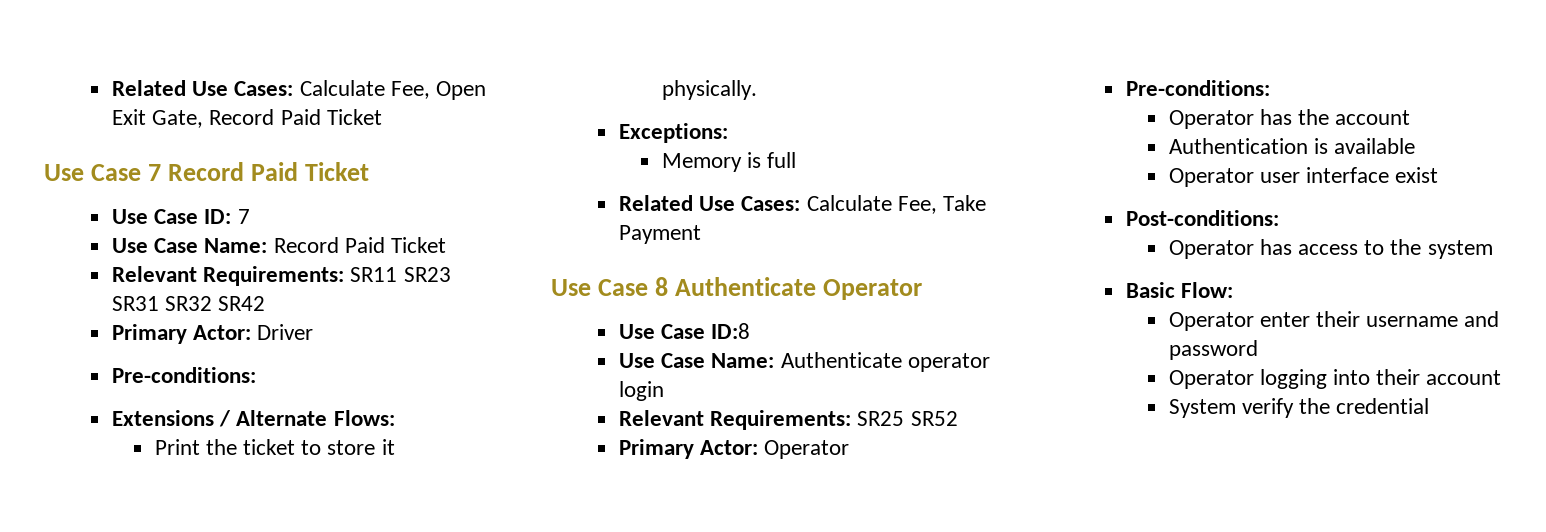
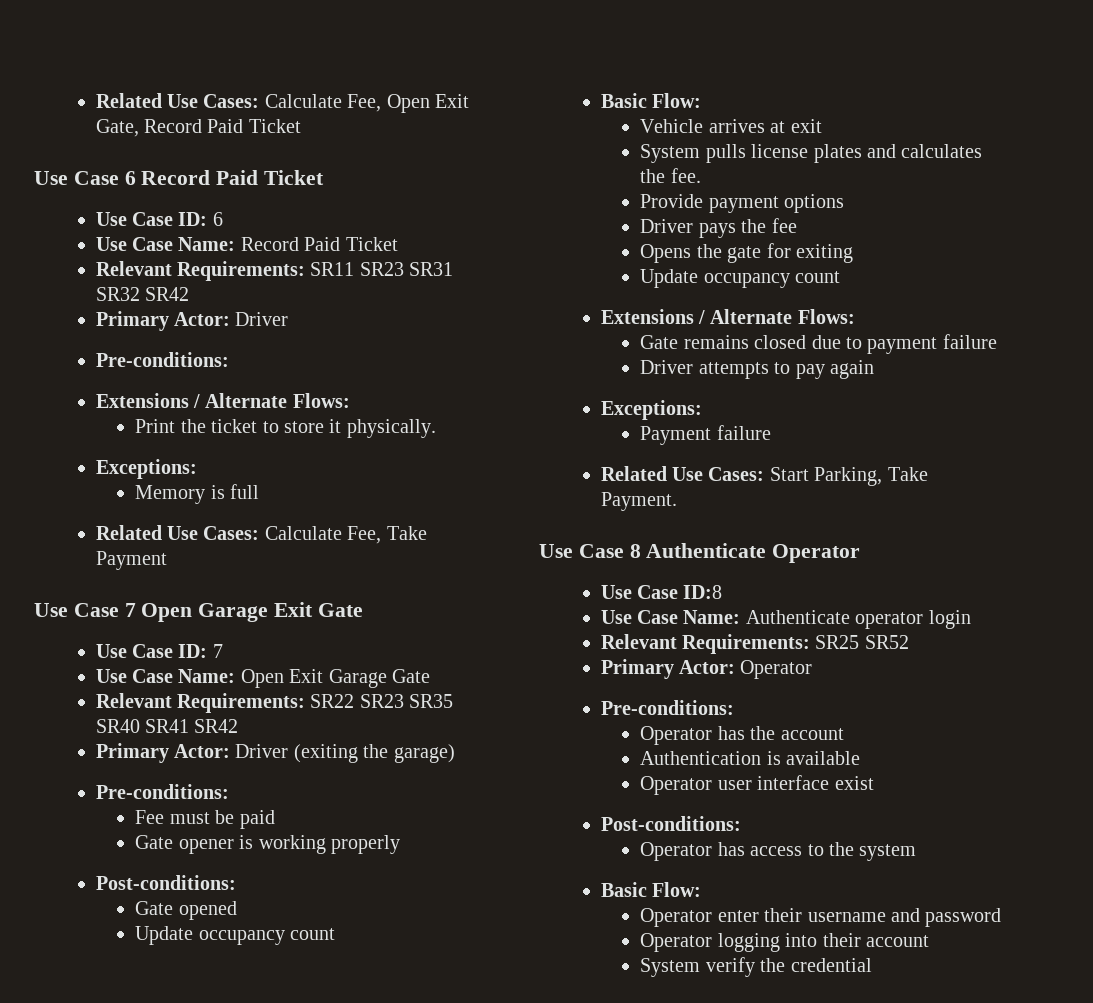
[148,164,162,181] 7 -> [124,171,136,185] 6
[237,209,250,224] 7 -> [212,212,223,226] 6
(701, 234) none -> [34,602,363,622] [95,644,223,658] [95,669,431,688] [95,693,454,713] [95,719,239,733] [95,743,455,763] [95,784,229,799] [135,810,275,829] [135,835,400,854] [95,875,236,890] [135,901,237,920] [135,926,336,945] [600,93,702,108] [640,119,822,133] [640,144,983,163] [640,168,701,183] [640,194,845,213] [640,218,797,238] [640,243,853,263] [640,269,841,288] [600,309,855,324] [640,334,997,354] [640,360,874,379] [600,400,702,420] [640,425,771,445] [600,466,928,486] [600,492,677,511] // Use Case 7 Open Garage Exit Gate // Use Case ID: 7 // Use Case Name: Open Exit Garage Gate // Relevant Requirements: SR22 SR23 SR35 SR40 SR41 SR42 // Primary Actor: Driver (exiting the garage) // Pre-conditions: // Fee must be paid // Gate opener is working properly // Post-conditions: // Gate opened // Update occupancy count // Basic Flow: // Vehicle arrives at exit // System pulls license plates and calculates the fee. // Provide payment options // Driver pays the fee // Opens the gate for exiting // Update occupancy count // Extensions / Alternate Flows: // Gate remains closed due to payment failure // Driver attempts to pay again // Exceptions: // Payment failure // Related Use Cases: Start Parking, Take Payment.

